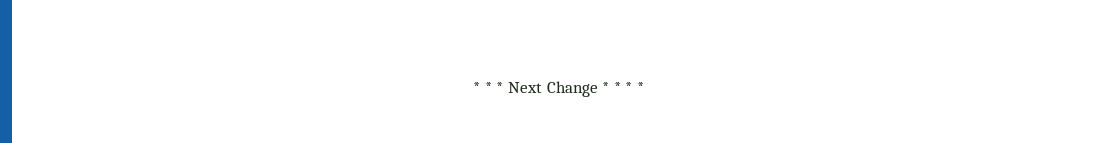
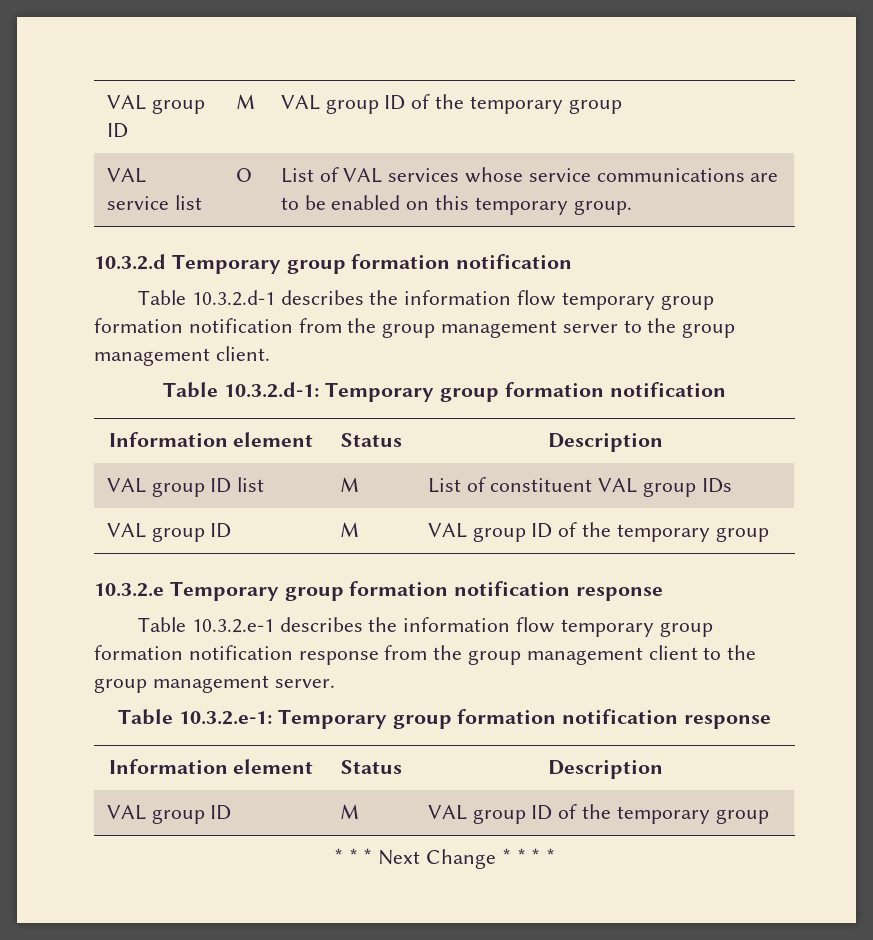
(473, 87) none -> [106,95,205,114] [106,123,128,138] [235,94,255,109] [280,94,622,114] [106,168,146,183] [106,195,202,210] [235,168,252,182] [280,167,779,183] [280,195,632,215] [94,254,573,274] [138,290,714,310] [94,318,736,338] [94,346,270,366] [163,382,726,402] [108,432,314,447] [341,433,402,447] [547,433,663,452] [106,477,265,497] [339,477,359,492] [427,477,732,497] [106,523,232,542] [339,522,359,537] [427,522,769,542] [94,581,664,601] [138,617,713,637] [94,645,757,665] [94,675,335,693] [118,709,771,729] [108,759,314,774] [341,760,402,774] [547,760,663,779] [106,805,232,824] [339,804,359,819] [427,804,769,824] VAL group ID | M | VAL group ID of the temporary group // VAL service list | O | List of VAL services whose service communications are to be enabled on this temporary group. // 10.3.2.d Temporary group formation notification // Table 10.3.2.d-1 describes the information flow temporary group formation notification from the group management server to the group management client. // Table 10.3.2.d-1: Temporary group formation notification // Information element | Status | Description // VAL group ID list | M | List of constituent VAL group IDs // VAL group ID | M | VAL group ID of the temporary group // 10.3.2.e Temporary group formation notification response // Table 10.3.2.e-1 describes the information flow temporary group formation notification response from the group management client to the group management server. // Table 10.3.2.e-1: Temporary group formation notification response // Information element | Status | Description // VAL group ID | M | VAL group ID of the temporary group //

